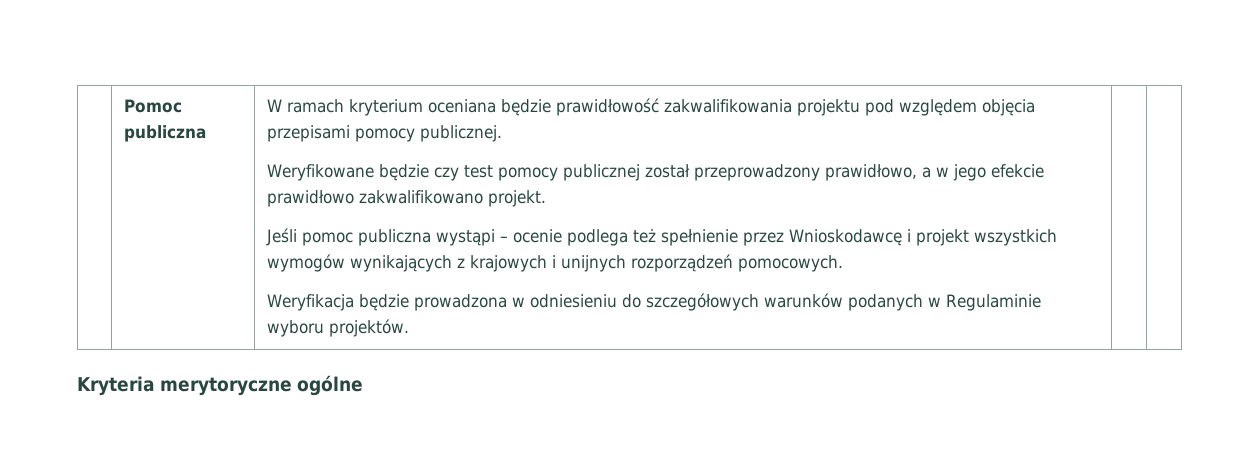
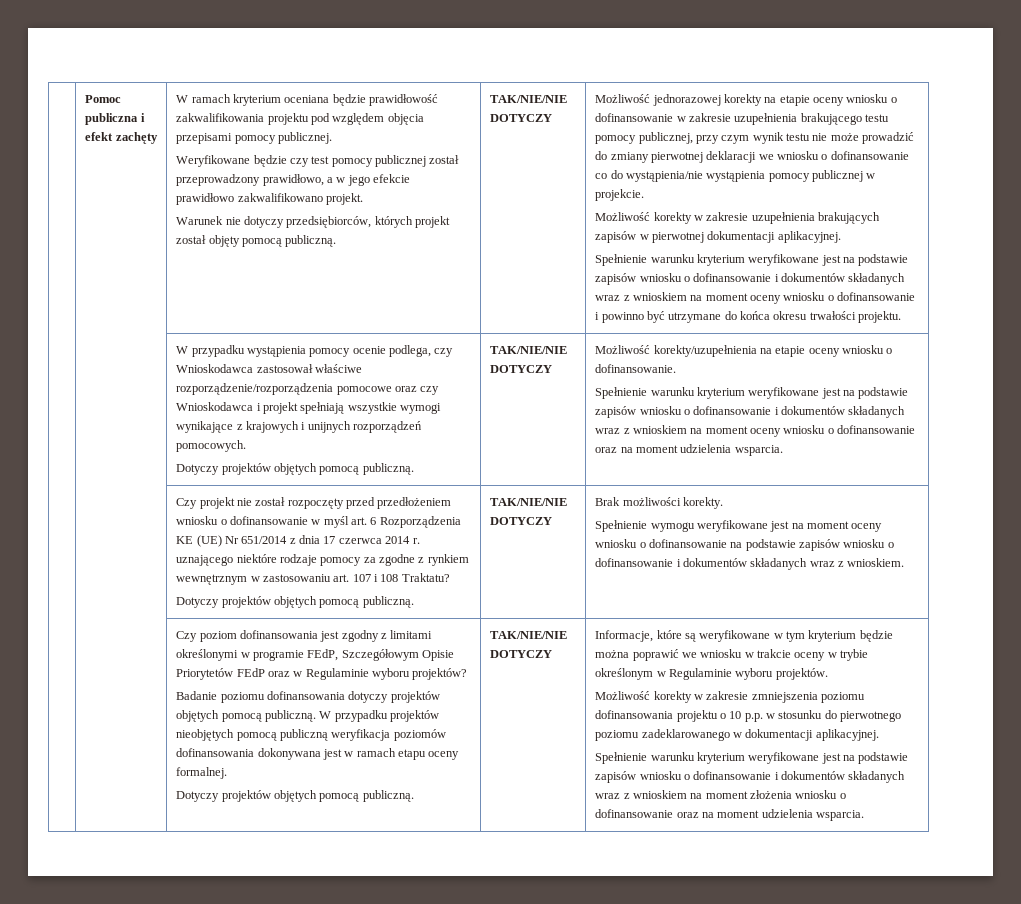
(206, 133) none -> [140,113,145,122] [85,132,158,144] i efekt zachęty
[265,228,1057,246] [266,254,452,272] Jeśli pomoc publiczna wystąpi – ocenie podlega też spełnienie przez Wnioskodawcę i projekt wszystkich wymogów wynikających -> [176,216,451,228] [176,235,337,247] [490,95,568,103] [490,114,553,122] [595,94,897,106] [595,113,890,125] [595,132,915,144] [595,151,909,163] [595,170,876,182] [595,189,645,201] [595,212,881,224] [595,231,841,243] [595,254,909,266] [595,273,906,285] [595,292,916,304] [595,311,902,323] [176,345,454,357] [176,364,362,373] [176,383,440,395] [176,402,442,414] [176,421,234,433] Warunek nie dotyczy przedsiębiorców, których projekt został objęty pomocą publiczną. | TAK/NIE/NIE DOTYCZY | Możliwość jednorazowej korekty na etapie oceny wniosku o dofinansowanie w zakresie uzupełnienia brakującego testu pomocy publicznej, przy czym wynik testu nie może prowadzić do zmiany pierwotnej deklaracji we wniosku o dofinansowanie co do wystąpienia/nie wystąpienia pomocy publicznej w projekcie. // Możliwość korekty w zakresie uzupełnienia brakujących zapisów w pierwotnej dokumentacji aplikacyjnej. // Spełnienie warunku kryterium weryfikowane jest na podstawie zapisów wniosku o dofinansowanie i dokumentów składanych wraz z wnioskiem na moment oceny wniosku o dofinansowanie i powinno być utrzymane do końca okresu trwałości projektu. // | | W przypadku wystąpienia pomocy ocenie podlega, czy Wnioskodawca zastosował właściwe rozporządzenie/rozporządzenia pomocowe oraz czy Wnioskodawca i projekt spełniają wszystkie wymogi wynikające
[266,293,1041,311] [266,319,409,337] [77,375,364,396] Weryfikacja będzie prowadzona w odniesieniu do szczegółowych warunków podanych w Regulaminie wyboru projektów. | | // Kryteria merytoryczne ogólne -> [176,463,414,475] [490,346,568,354] [490,365,553,373] [595,345,893,357] [595,364,677,373] [595,387,909,399] [595,406,906,418] [595,425,916,437] [595,444,783,456] [176,497,452,509] [176,516,461,528] [176,535,420,547] [176,554,469,566] [176,573,450,585] [176,596,414,608] [490,498,568,506] [490,517,553,525] [595,497,723,509] [595,520,883,532] [595,539,894,551] [595,558,905,570] [176,630,433,642] [176,649,455,661] [176,668,468,680] [176,691,440,703] [176,710,440,722] [176,729,446,741] [176,748,460,760] [176,767,228,779] [176,790,414,802] [490,631,568,639] [490,650,553,658] [595,630,893,642] [595,649,869,661] [595,668,828,680] [595,691,866,703] [595,710,902,722] [595,729,879,741] [595,752,909,764] [595,771,906,783] [595,790,846,799] [595,809,865,821] Dotyczy projektów objętych pomocą publiczną. | TAK/NIE/NIE DOTYCZY | Możliwość korekty/uzupełnienia na etapie oceny wniosku o dofinansowanie. // Spełnienie warunku kryterium weryfikowane jest na podstawie zapisów wniosku o dofinansowanie i dokumentów składanych wraz z wnioskiem na moment oceny wniosku o dofinansowanie oraz na moment udzielenia wsparcia. // | | Czy projekt nie został rozpoczęty przed przedłożeniem wniosku o dofinansowanie w myśl art. 6 Rozporządzenia KE (UE) Nr 651/2014 z dnia 17 czerwca 2014 r. uznającego niektóre rodzaje pomocy za zgodne z rynkiem wewnętrznym w zastosowaniu art. 107 i 108 Traktatu? // Dotyczy projektów objętych pomocą publiczną. | TAK/NIE/NIE DOTYCZY | Brak możliwości korekty. // Spełnienie wymogu weryfikowane jest na moment oceny wniosku o dofinansowanie na podstawie zapisów wniosku o dofinansowanie i dokumentów składanych wraz z wnioskiem. // | | Czy poziom dofinansowania jest zgodny z limitami określonymi w programie FEdP, Szczegółowym Opisie Priorytetów FEdP oraz w Regulaminie wyboru projektów? // Badanie poziomu dofinansowania dotyczy projektów objętych pomocą publiczną. W przypadku projektów nieobjętych pomocą publiczną weryfikacja poziomów dofinansowania dokonywana jest w ramach etapu oceny formalnej. // Dotyczy projektów objętych pomocą publiczną. | TAK/NIE/NIE DOTYCZY | Informacje, które są weryfikowane w tym kryterium będzie można poprawić we wniosku w trakcie oceny w trybie określonym w Regulaminie wyboru projektów. // Możliwość korekty w zakresie zmniejszenia poziomu dofinansowania projektu o 10 p.p. w stosunku do pierwotnego poziomu zadeklarowanego w dokumentacji aplikacyjnej. // Spełnienie warunku kryterium weryfikowane jest na podstawie zapisów wniosku o dofinansowanie i dokumentów składanych wraz z wnioskiem na moment złożenia wniosku o dofinansowanie oraz na moment udzielenia wsparcia.

